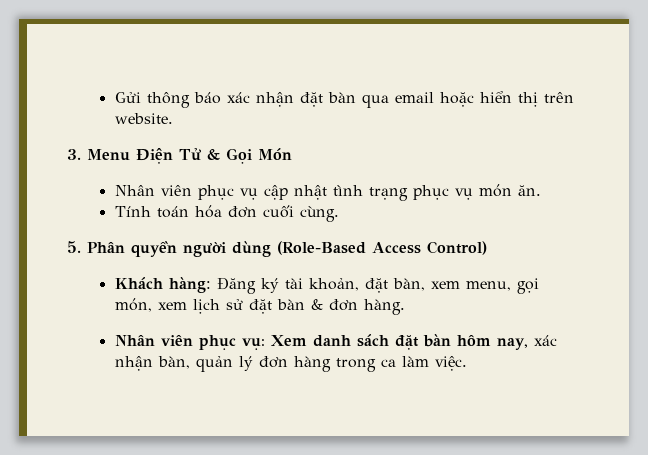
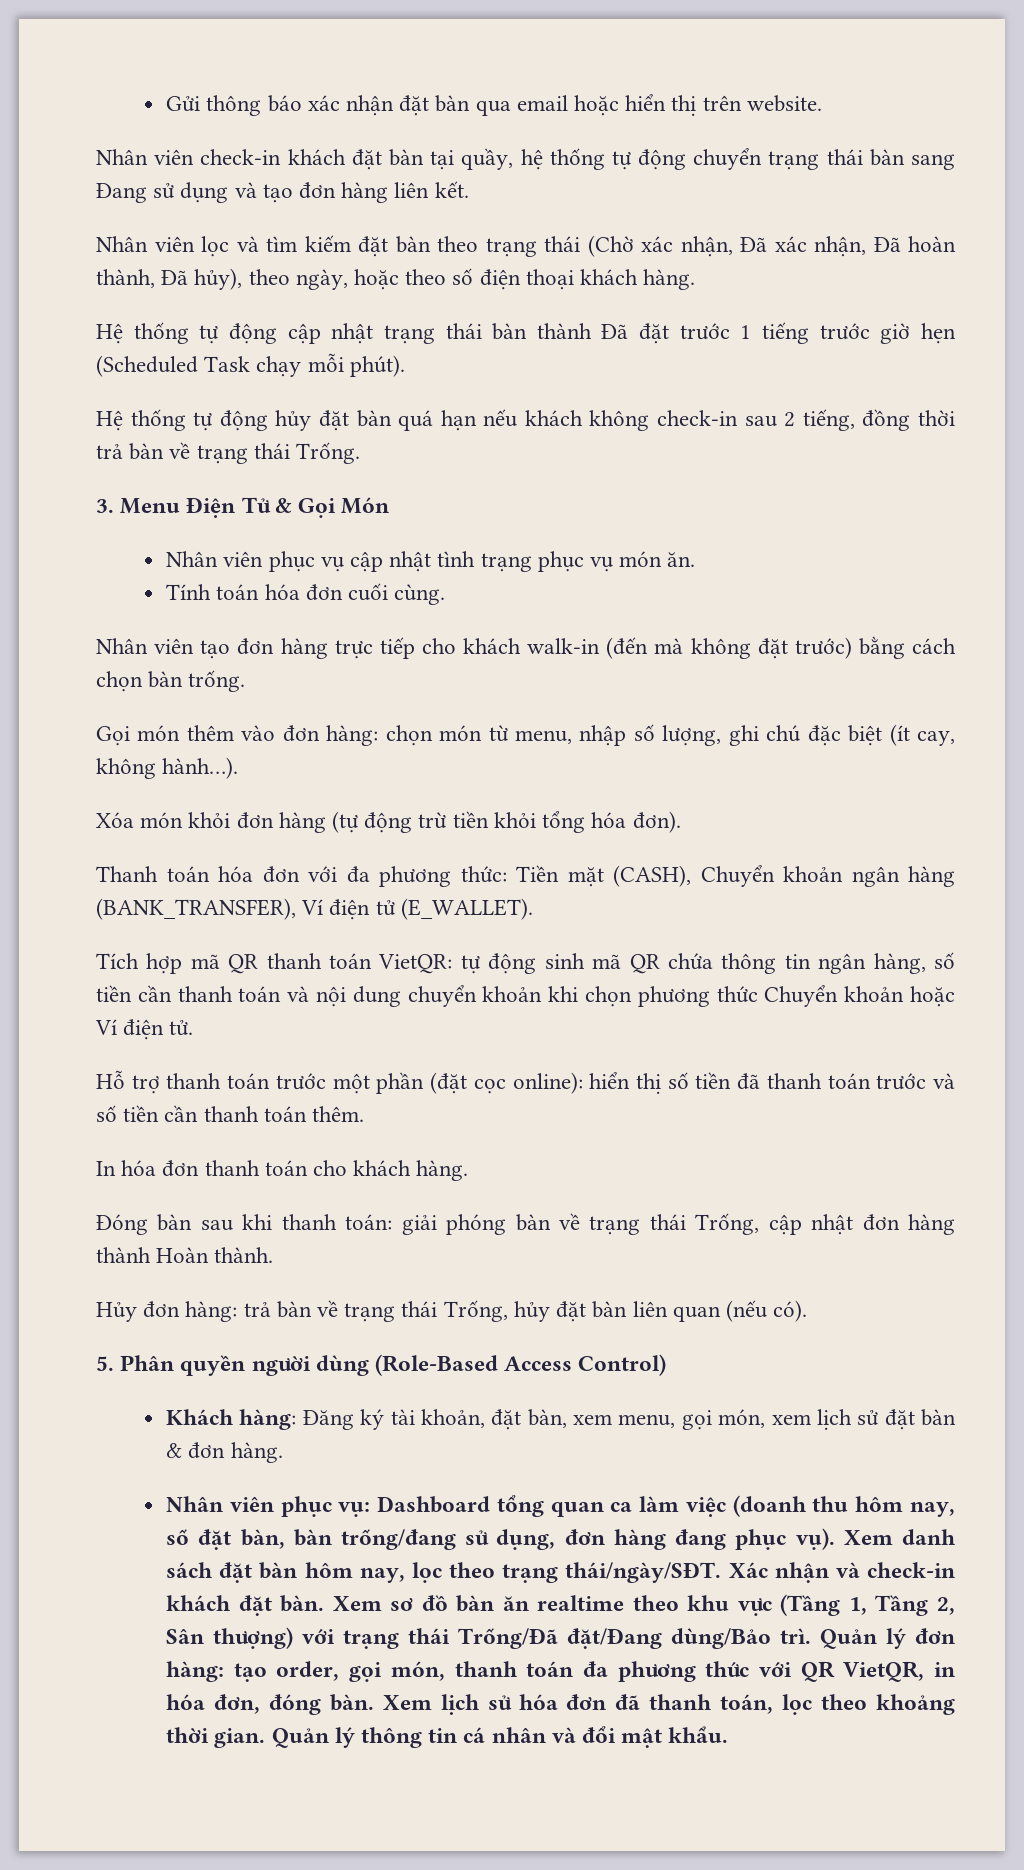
(173, 118) none -> [96,148,955,170] [96,181,469,203] [96,235,956,257] [96,268,696,290] [96,322,956,344] [96,353,405,377] [96,409,956,431] [96,442,361,464] // Nhân viên check-in khách đặt bàn tại quầy, hệ thống tự động chuyển trạng thái bàn sang Đang sử dụng và tạo đơn hàng liên kết. // Nhân viên lọc và tìm kiếm đặt bàn theo trạng thái (Chờ xác nhận, Đã xác nhận, Đã hoàn thành, Đã hủy), theo ngày, hoặc theo số điện thoại khách hàng. // Hệ thống tự động cập nhật trạng thái bàn thành Đã đặt trước 1 tiếng trước giờ hẹn (Scheduled Task chạy mỗi phút). // Hệ thống tự động hủy đặt bàn quá hạn nếu khách không check-in sau 2 tiếng, đồng thời trả bàn về trạng thái Trống.
(339, 214) none -> [96,636,956,659] [96,670,246,692] [96,724,956,746] [96,757,239,779] [96,811,681,833] [96,865,955,887] [96,898,533,920] [96,952,955,974] [96,985,955,1007] [95,1019,194,1040] [96,1070,955,1094] [96,1105,365,1122] [96,1160,469,1181] [96,1213,955,1235] [96,1247,274,1263] [96,1300,808,1322] // Nhân viên tạo đơn hàng trực tiếp cho khách walk-in (đến mà không đặt trước) bằng cách chọn bàn trống. // Gọi món thêm vào đơn hàng: chọn món từ menu, nhập số lượng, ghi chú đặc biệt (ít cay, không hành…). // Xóa món khỏi đơn hàng (tự động trừ tiền khỏi tổng hóa đơn). // Thanh toán hóa đơn với đa phương thức: Tiền mặt (CASH), Chuyển khoản ngân hàng (BANK_TRANSFER), Ví điện tử (E_WALLET). // Tích hợp mã QR thanh toán VietQR: tự động sinh mã QR chứa thông tin ngân hàng, số tiền cần thanh toán và nội dung chuyển khoản khi chọn phương thức Chuyển khoản hoặc Ví điện tử. // Hỗ trợ thanh toán trước một phần (đặt cọc online): hiển thị số tiền đã thanh toán trước và số tiền cần thanh toán thêm. // In hóa đơn thanh toán cho khách hàng. // Đóng bàn sau khi thanh toán: giải phóng bàn về trạng thái Trống, cập nhật đơn hàng thành Hoàn thành. // Hủy đơn hàng: trả bàn về trạng thái Trống, hủy đặt bàn liên quan (nếu có).
(265, 344) none -> [377,1495,956,1517] [166,1528,835,1550] Dashboard tổng quan ca làm việc (doanh thu hôm nay, số đặt bàn, bàn trống/đang sử dụng, đơn hàng đang phục vụ).
[533,335,557,346] [114,356,467,372] xác nhận bàn, quản lý đơn hàng trong ca làm việc. -> [411,1562,956,1583] [166,1594,955,1616] [166,1627,955,1649] [166,1661,955,1682] [166,1694,956,1715] [166,1726,729,1748] lọc theo trạng thái/ngày/SĐT. Xác nhận và check-in khách đặt bàn. Xem sơ đồ bàn ăn realtime theo khu vực (Tầng 1, Tầng 2, Sân thượng) với trạng thái Trống/Đã đặt/Đang dùng/Bảo trì. Quản lý đơn hàng: tạo order, gọi món, thanh toán đa phương thức với QR VietQR, in hóa đơn, đóng bàn. Xem lịch sử hóa đơn đã thanh toán, lọc theo khoảng thời gian. Quản lý thông tin cá nhân và đổi mật khẩu.

